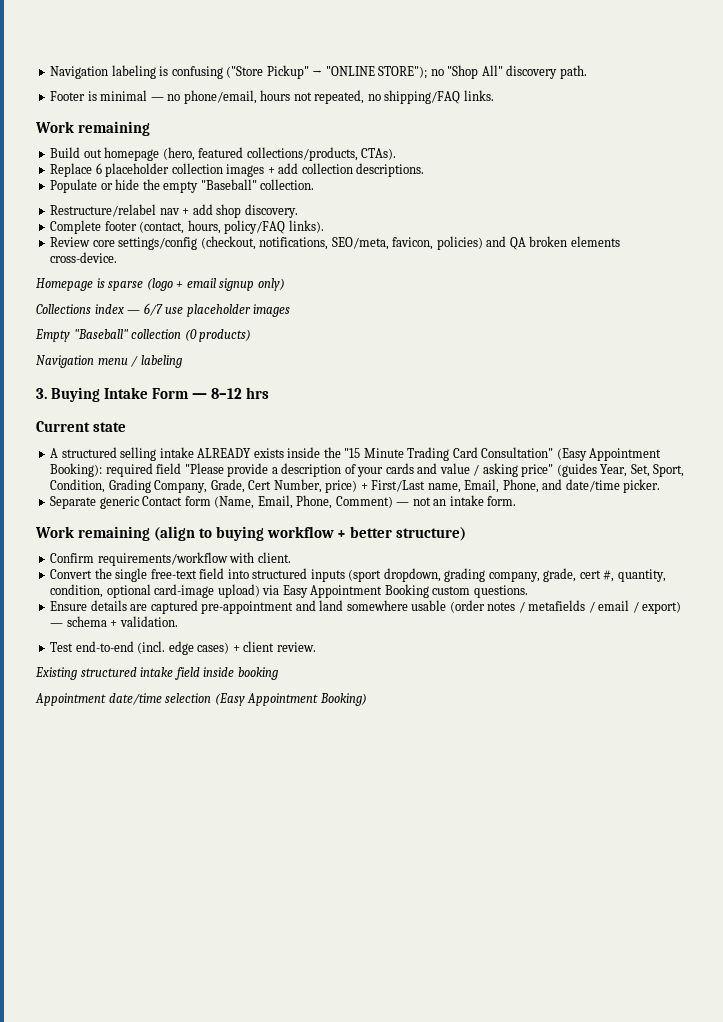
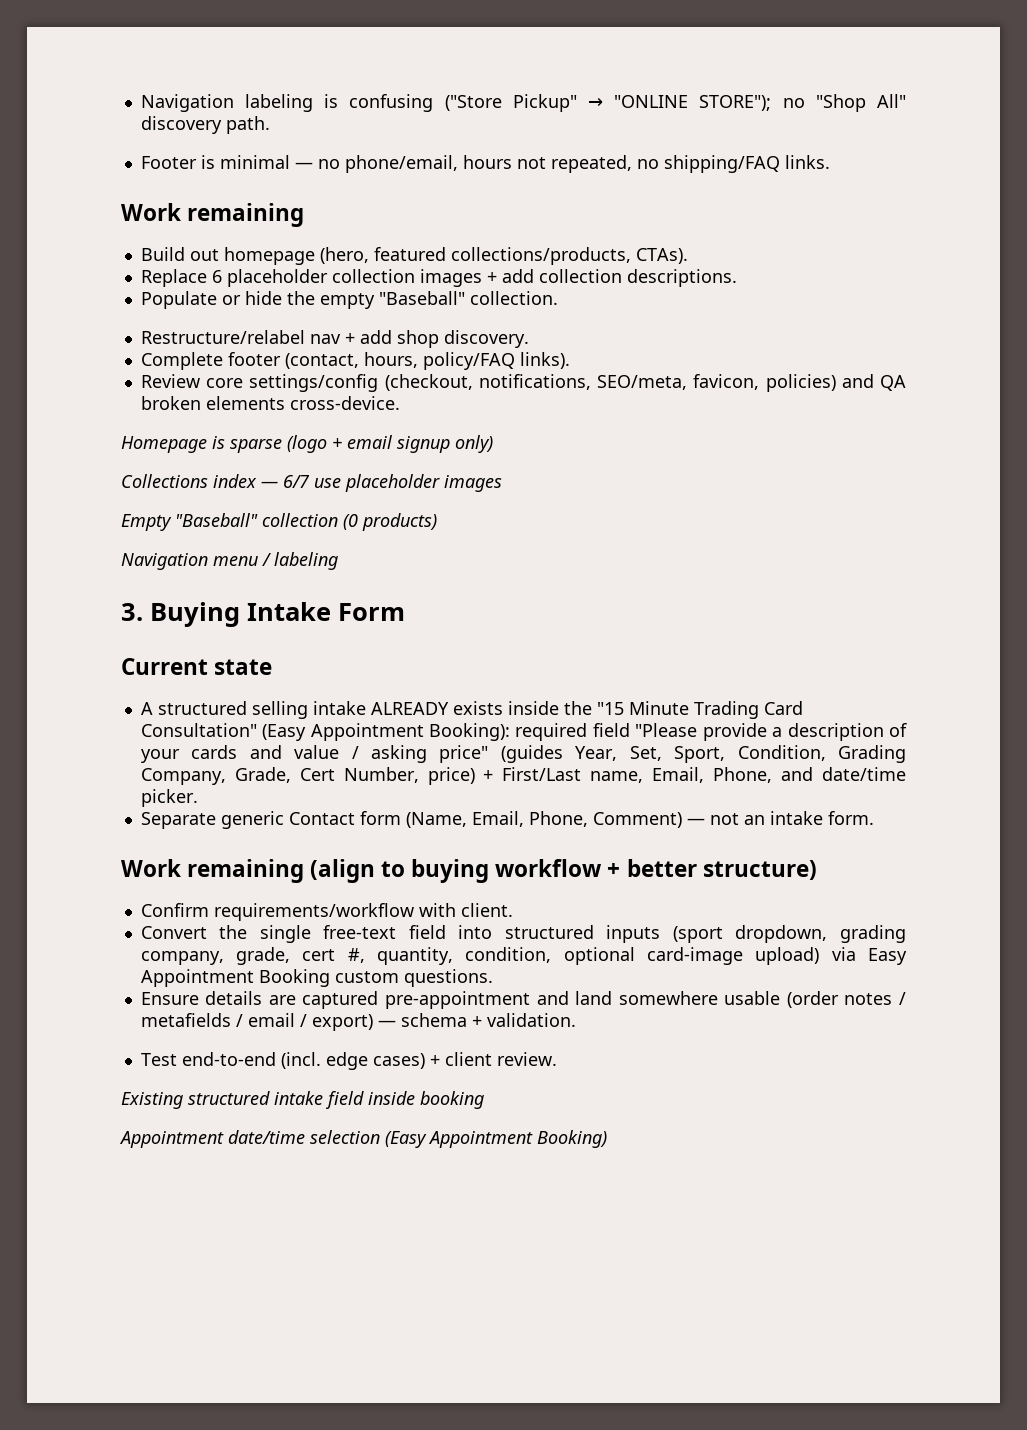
[192,387,270,399] — 8–12 hrs -> (405, 612) none

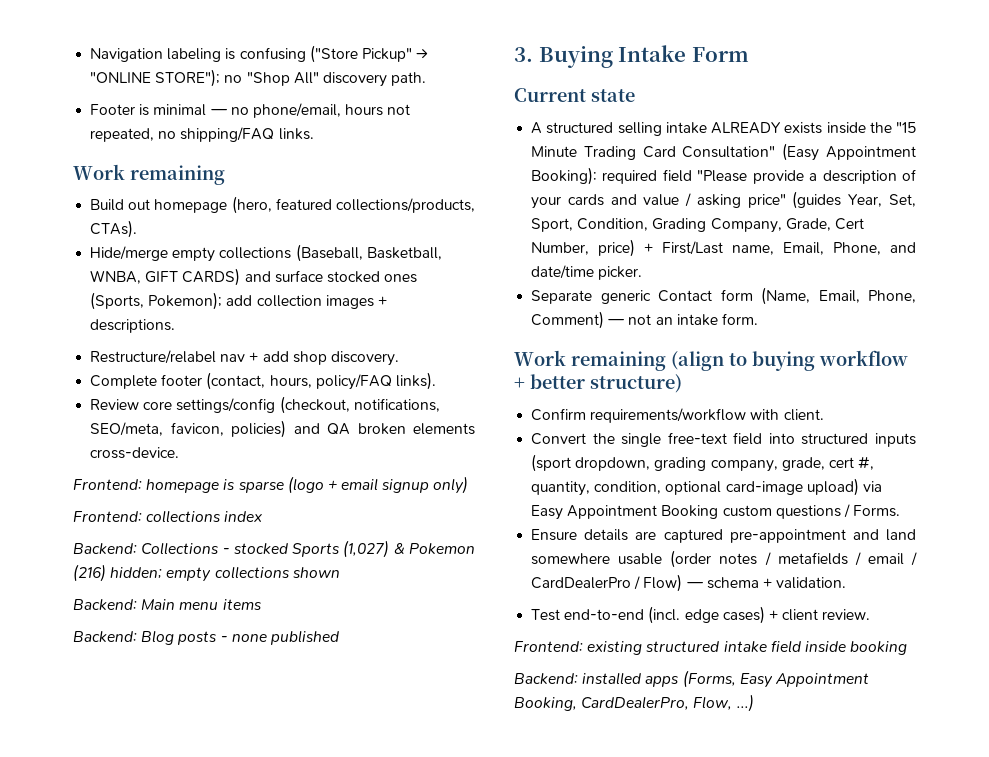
[140,269,328,287] Replace 6 placeholder -> [90,244,442,262] [90,268,418,286] [90,292,253,310] Hide/merge empty collections (Baseball, Basketball, WNBA, GIFT CARDS) and surface stocked ones (Sports, Pokemon); add
[501,269,622,283] add collection -> (387, 301) none
[140,291,558,309] // Populate or hide the empty "Baseball" collection. -> (176, 326) none
[121,436,207,453] Homepage -> [73,479,220,493] Frontend: homepage
[121,474,502,492] [121,513,437,531] [121,552,338,570] Collections index — 6/7 use placeholder images // Empty "Baseball" collection (0 products) // Navigation menu / labeling -> [73,510,263,523] [73,540,475,558] [73,564,340,582] [73,599,262,610] [73,630,339,645] Frontend: collections index // Backend: Collections - stocked Sports (1,027) & Pokemon (216) hidden; empty collections shown // Backend: Main menu items // Backend: Blog posts - none published
[403,969,493,987] questions. -> [775,504,901,519] questions / Forms.
[311,1014,373,1031] export) -> [531,574,683,592] CardDealerPro / Flow)
[121,1092,183,1109] Existing -> [514,641,643,655] Frontend: existing
[119,1130,607,1148] Appointment date/time selection (Easy Appointment Booking) -> [514,670,869,688] [514,694,754,712] Backend: installed apps (Forms, Easy Appointment Booking, CardDealerPro, Flow, ...)

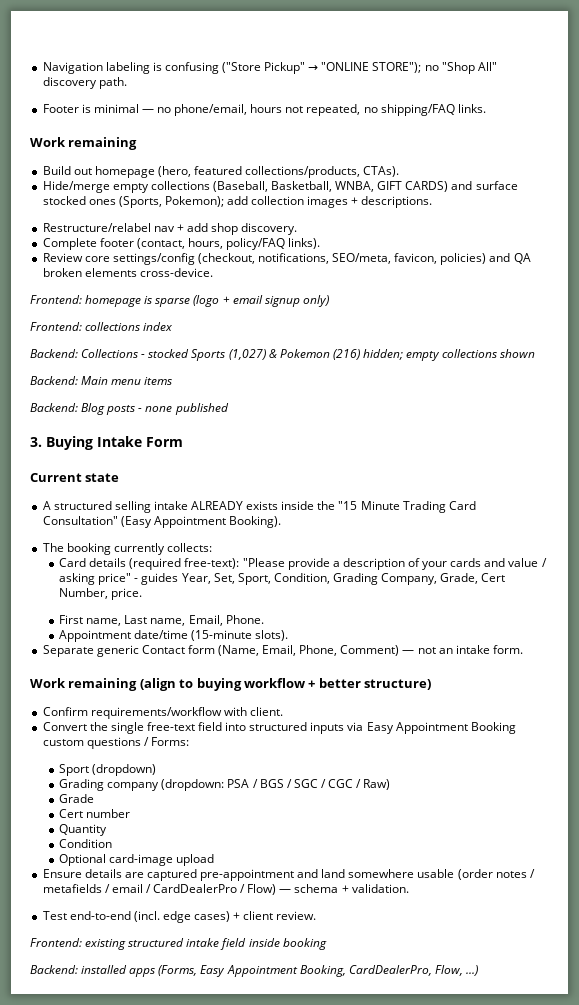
[531,167,692,185] Booking): required field -> [228,516,281,528] [42,543,212,555] [59,558,240,570] Booking). // The booking currently collects: // Card details (required free-text):
[792,191,842,209] (guides -> [134,573,179,585] - guides
[598,239,916,257] [531,265,643,280] price) + First/Last name, Email, Phone, and date/time picker. -> [111,588,143,600] [59,615,264,626] [59,630,289,642] price. // First name, Last name, Email, Phone. // Appointment date/time (15-minute slots).
[531,454,875,472] [531,478,859,496] (sport dropdown, grading company, grade, cert #, quantity, condition, optional card-image upload) -> (345, 728) none
[853,505,901,517] Forms. -> [150,737,189,746] [59,764,157,776] [59,779,391,791] [59,794,95,803] [59,809,131,818] [59,824,108,836] [59,839,113,848] [59,854,215,866] Forms: // Sport (dropdown) // Grading company (dropdown: PSA / BGS / SGC / CGC / Raw) // Grade // Cert number // Quantity // Condition // Optional card-image upload

